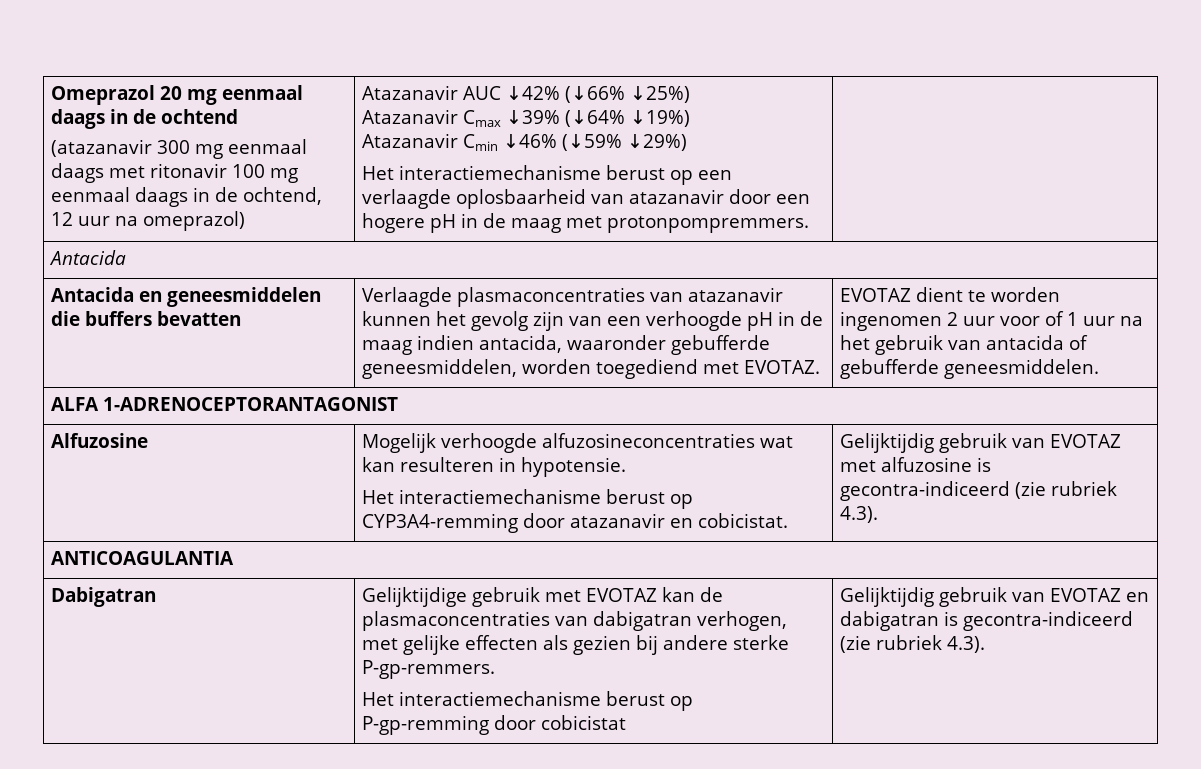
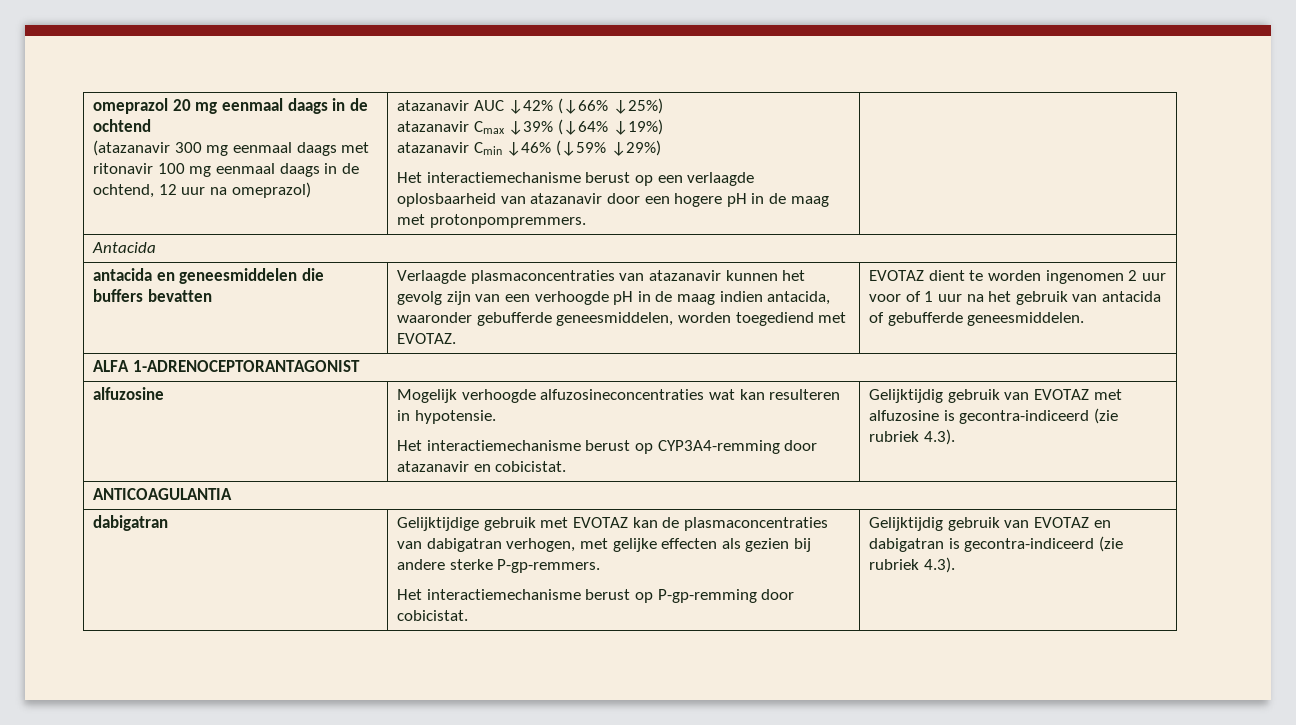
[51,85,156,105] Omeprazol -> [93,98,169,114] omeprazol
[362,85,459,100] Atazanavir -> [397,100,470,111] atazanavir
[362,109,459,124] Atazanavir -> [397,121,470,132] atazanavir
[362,133,459,148] Atazanavir -> [397,142,470,153] atazanavir
[51,287,135,302] Antacida -> [93,268,153,281] antacida
[51,433,149,448] Alfuzosine -> [93,387,165,400] alfuzosine
[51,587,157,607] Dabigatran -> [93,515,169,531] dabigatran
[541,715,627,730] cobicistat -> [397,610,469,621] cobicistat.

